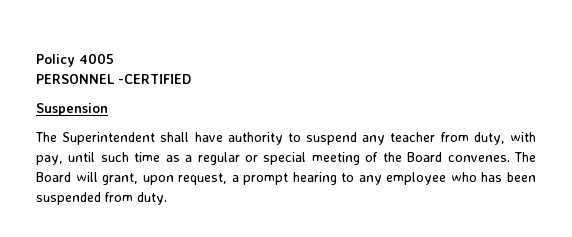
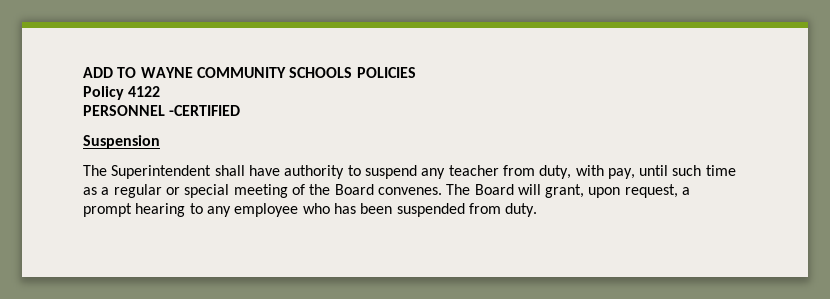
[36,53,114,67] Policy 4005 -> [83,67,416,78] [83,86,161,100] ADD TO WAYNE COMMUNITY SCHOOLS POLICIES // Policy 4122

